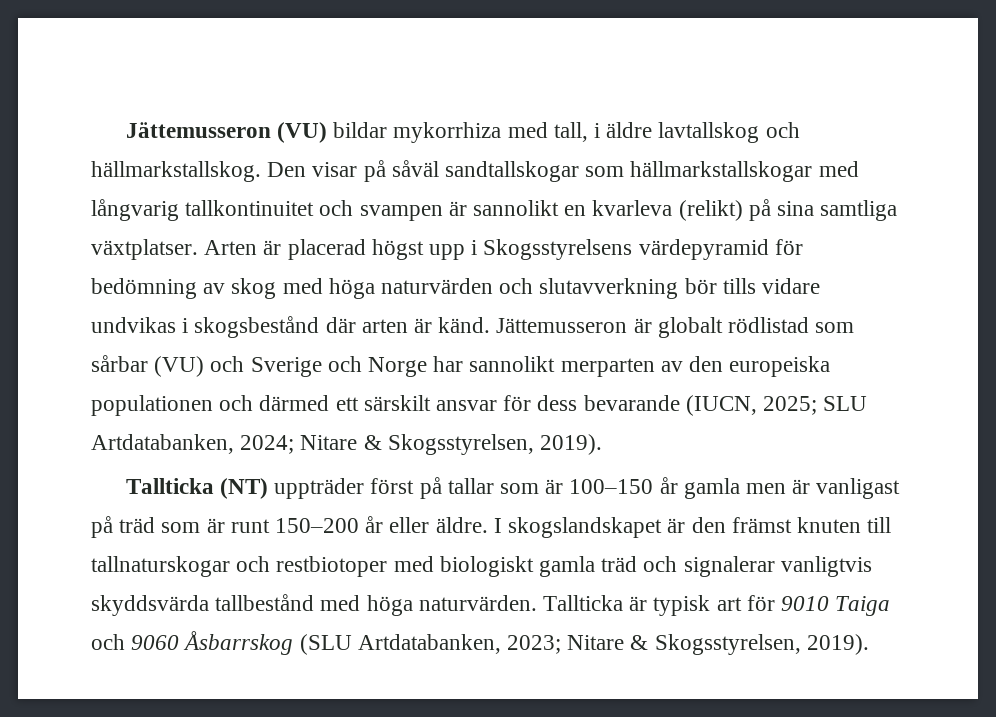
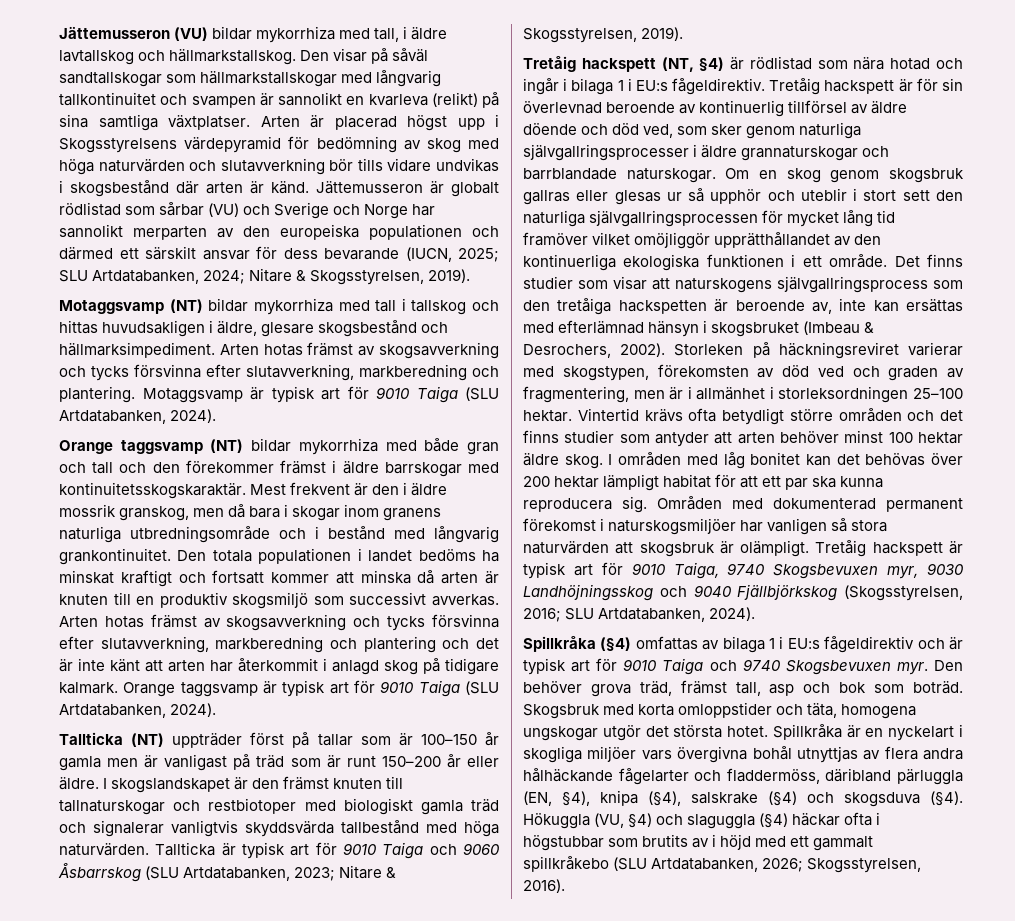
(603, 444) none -> [59,298,499,315] [59,320,449,337] [59,342,500,359] [59,364,499,381] [59,386,499,403] [59,409,217,424] [59,438,500,455] [59,460,500,477] [59,482,448,499] [59,504,442,521] [59,526,499,543] [59,548,500,565] [59,570,499,587] [59,592,499,609] [59,614,500,631] [59,636,500,653] [59,658,499,675] [59,680,499,697] [59,703,217,718] // Motaggsvamp (NT) bildar mykorrhiza med tall i tallskog och hittas huvudsakligen i äldre, glesare skogsbestånd och hällmarksimpediment. Arten hotas främst av skogsavverkning och tycks försvinna efter slutavverkning, markberedning och plantering. Motaggsvamp är typisk art för 9010 Taiga (SLU Artdatabanken, 2024). // Orange taggsvamp (NT) bildar mykorrhiza med både gran och tall och den förekommer främst i äldre barrskogar med kontinuitetsskogskaraktär. Mest frekvent är den i äldre mossrik granskog, men då bara i skogar inom granens naturliga utbredningsområde och i bestånd med långvarig grankontinuitet. Den totala populationen i landet bedöms ha minskat kraftigt och fortsatt kommer att minska då arten är knuten till en produktiv skogsmiljö som successivt avverkas. Arten hotas främst av skogsavverkning och tycks försvinna efter slutavverkning, markberedning och plantering och det är inte känt att arten har återkommit i anlagd skog på tidigare kalmark. Orange taggsvamp är typisk art för 9010 Taiga (SLU Artdatabanken, 2024).
(869, 644) none -> [523,56,963,72] [523,78,963,95] [523,100,908,117] [523,122,862,139] [523,144,890,161] [523,168,964,183] [523,188,963,205] [523,210,896,227] [523,232,882,249] [523,254,964,271] [523,276,963,293] [523,298,963,315] [523,320,875,337] [523,342,963,359] [523,364,964,381] [523,386,963,403] [523,408,963,425] [523,430,963,447] [523,452,963,469] [523,474,884,491] [523,496,963,513] [523,518,888,535] [523,540,963,557] [523,562,964,579] [523,584,963,601] [523,607,756,622] [523,636,963,653] [523,658,963,675] [523,680,964,697] [523,702,917,719] [523,724,963,741] [523,746,963,763] [523,768,963,785] [523,790,963,807] [523,812,881,829] [523,834,874,851] [523,856,922,873] [523,879,565,893] // Tretåig hackspett (NT, §4) är rödlistad som nära hotad och ingår i bilaga 1 i EU:s fågeldirektiv. Tretåig hackspett är för sin överlevnad beroende av kontinuerlig tillförsel av äldre döende och död ved, som sker genom naturliga självgallringsprocesser i äldre grannaturskogar och barrblandade naturskogar. Om en skog genom skogsbruk gallras eller glesas ur så upphör och uteblir i stort sett den naturliga självgallringsprocessen för mycket lång tid framöver vilket omöjliggör upprätthållandet av den kontinuerliga ekologiska funktionen i ett område. Det finns studier som visar att naturskogens självgallringsprocess som den tretåiga hackspetten är beroende av, inte kan ersättas med efterlämnad hänsyn i skogsbruket (Imbeau & Desrochers, 2002). Storleken på häckningsreviret varierar med skogstypen, förekomsten av död ved och graden av fragmentering, men är i allmänhet i storleksordningen 25–100 hektar. Vintertid krävs ofta betydligt större områden och det finns studier som antyder att arten behöver minst 100 hektar äldre skog. I områden med låg bonitet kan det behövas över 200 hektar lämpligt habitat för att ett par ska kunna reproducera sig. Områden med dokumenterad permanent förekomst i naturskogsmiljöer har vanligen så stora naturvärden att skogsbruk är olämpligt. Tretåig hackspett är typisk art för 9010 Taiga, 9740 Skogsbevuxen myr, 9030 Landhöjningsskog och 9040 Fjällbjörkskog (Skogsstyrelsen, 2016; SLU Artdatabanken, 2024). // Spillkråka (§4) omfattas av bilaga 1 i EU:s fågeldirektiv och är typisk art för 9010 Taiga och 9740 Skogsbevuxen myr. Den behöver grova träd, främst tall, asp och bok som boträd. Skogsbruk med korta omloppstider och täta, homogena ungskogar utgör det största hotet. Spillkråka är en nyckelart i skogliga miljöer vars övergivna bohål utnyttjas av flera andra hålhäckande fågelarter och fladdermöss, däribland pärluggla (EN, §4), knipa (§4), salskrake (§4) och skogsduva (§4). Hökuggla (VU, §4) och slaguggla (§4) häckar ofta i högstubbar som brutits av i höjd med ett gammalt spillkråkebo (SLU Artdatabanken, 2026; Skogsstyrelsen, 2016).

